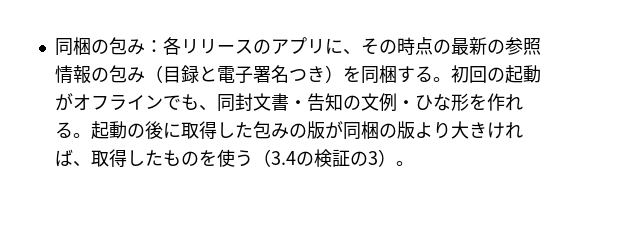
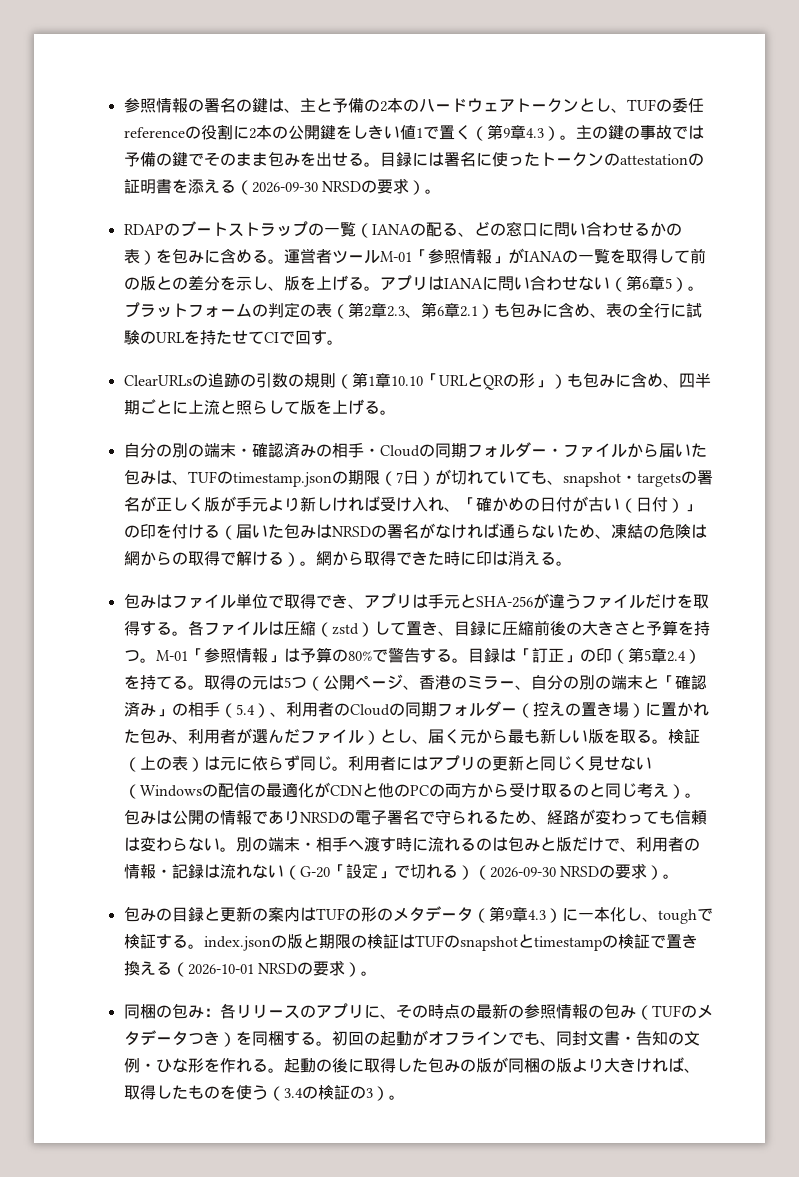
(54, 47) none -> [123,98,704,113] [123,124,704,141] [123,151,704,167] [123,178,441,195] [123,221,682,238] [123,248,706,265] [123,275,704,292] [123,302,702,319] [123,330,343,345] [123,372,711,390] [123,399,396,415] [123,442,707,458] [123,469,713,487] [123,496,700,513] [123,523,707,540] [123,551,572,567] [123,593,709,609] [123,620,710,637] [123,647,701,664] [123,674,707,691] [123,701,709,718] [123,728,700,745] [123,755,652,772] [123,782,701,799] [123,809,707,825] [123,836,700,852] [123,863,679,880] [123,906,713,924] [123,934,698,951] [123,960,377,977] 参照情報の署名の鍵は、主と予備の2本のハードウェアトークンとし、TUFの委任referenceの役割に2本の公開鍵をしきい値1で置く（第9章4.3）。主の鍵の事故では予備の鍵でそのまま包みを出せる。目録には署名に使ったトークンのattestationの証明書を添える（2026-09-30 NRSDの要求）。 // RDAPのブートストラップの一覧（IANAの配る、どの窓口に問い合わせるかの表）を包みに含める。運営者ツールM-01「参照情報」がIANAの一覧を取得して前の版との差分を示し、版を上げる。アプリはIANAに問い合わせない（第6章5）。プラットフォームの判定の表（第2章2.3、第6章2.1）も包みに含め、表の全行に試験のURLを持たせてCIで回す。 // ClearURLsの追跡の引数の規則（第1章10.10「URLとQRの形」）も包みに含め、四半期ごとに上流と照らして版を上げる。 // 自分の別の端末・確認済みの相手・Cloudの同期フォルダー・ファイルから届いた包みは、TUFのtimestamp.jsonの期限（7日）が切れていても、snapshot・targetsの署名が正しく版が手元より新しければ受け入れ、「確かめの日付が古い（日付）」の印を付ける（届いた包みはNRSDの署名がなければ通らないため、凍結の危険は網からの取得で解ける）。網から取得できた時に印は消える。 // 包みはファイル単位で取得でき、アプリは手元とSHA-256が違うファイルだけを取得する。各ファイルは圧縮（zstd）して置き、目録に圧縮前後の大きさと予算を持つ。M-01「参照情報」は予算の80%で警告する。目録は「訂正」の印（第5章2.4）を持てる。取得の元は5つ（公開ページ、香港のミラー、自分の別の端末と「確認済み」の相手（5.4）、利用者のCloudの同期フォルダー（控えの置き場）に置かれた包み、利用者が選んだファイル）とし、届く元から最も新しい版を取る。検証（上の表）は元に依らず同じ。利用者にはアプリの更新と同じく見せない（Windowsの配信の最適化がCDNと他のPCの両方から受け取るのと同じ考え）。包みは公開の情報でありNRSDの電子署名で守られるため、経路が変わっても信頼は変わらない。別の端末・相手へ渡す時に流れるのは包みと版だけで、利用者の情報・記録は流れない（G-20「設定」で切れる）（2026-09-30 NRSDの要求）。 // 包みの目録と更新の案内はTUFの形のメタデータ（第9章4.3）に一本化し、toughで検証する。index.jsonの版と期限の検証はTUFのsnapshotとtimestampの検証で置き換える（2026-10-01 NRSDの要求）。 //
[162,65,289,84] 目録と電子署名 -> [651,1004,713,1019] [123,1030,188,1046] TUFのメタデータ

